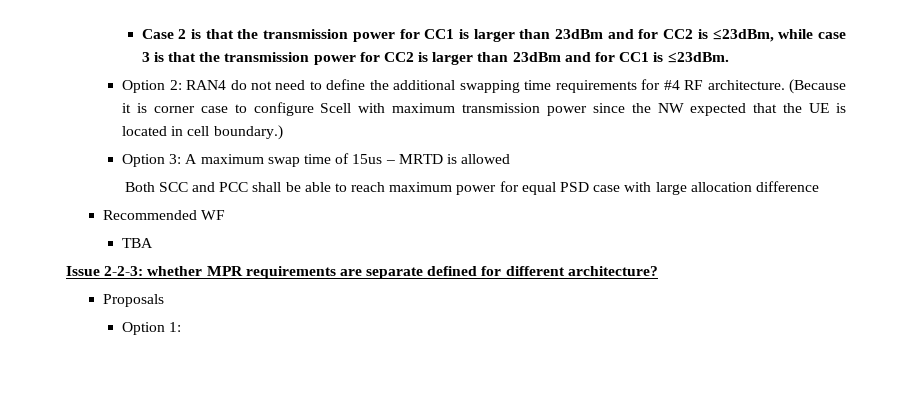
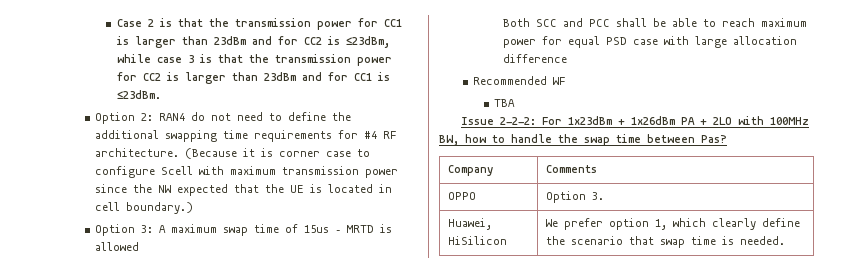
[104,266,658,279] [102,294,164,307] [122,322,182,335] 2-2-3: whether MPR requirements are separate defined for different architecture? // Proposals // Option 1: -> [500,116,810,125] [439,134,727,146] [447,165,493,176] [545,165,597,173] [447,192,476,200] [545,191,604,203] [447,218,492,230] [447,236,507,245] [545,218,800,230] [545,236,785,248] 2-2-2: For 1x23dBm + 1x26dBm PA + 2LO with 100MHz BW, how to handle the swap time between Pas? // Company | Comments // OPPO | Option 3. // Huawei, HiSilicon | We prefer option 1, which clearly define the scenario that swap time is needed.

